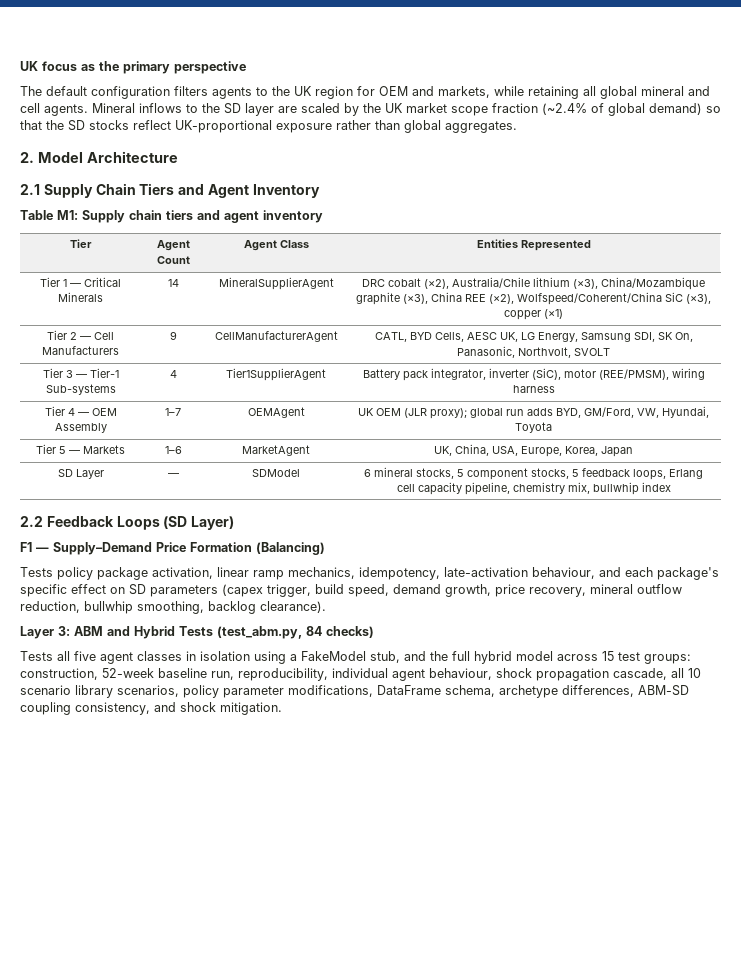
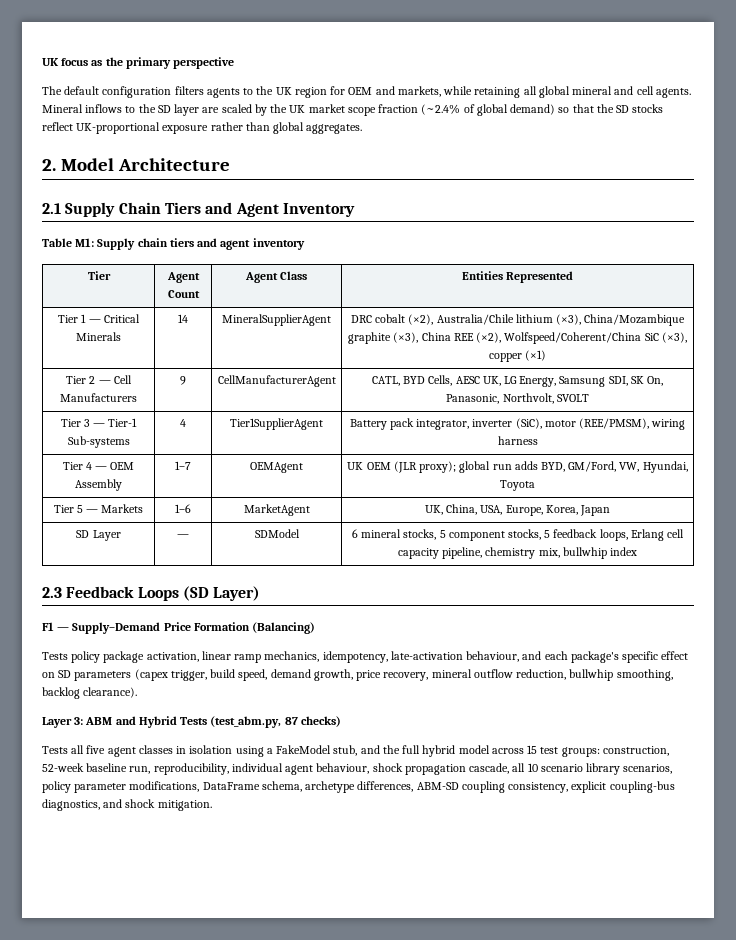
[20,516,43,527] 2.2 -> [42,587,62,598] 2.3
[306,626,322,636] 84 -> [284,717,298,725] 87
(150, 708) none -> [571,781,675,793] [42,799,100,811] explicit coupling-bus diagnostics,

